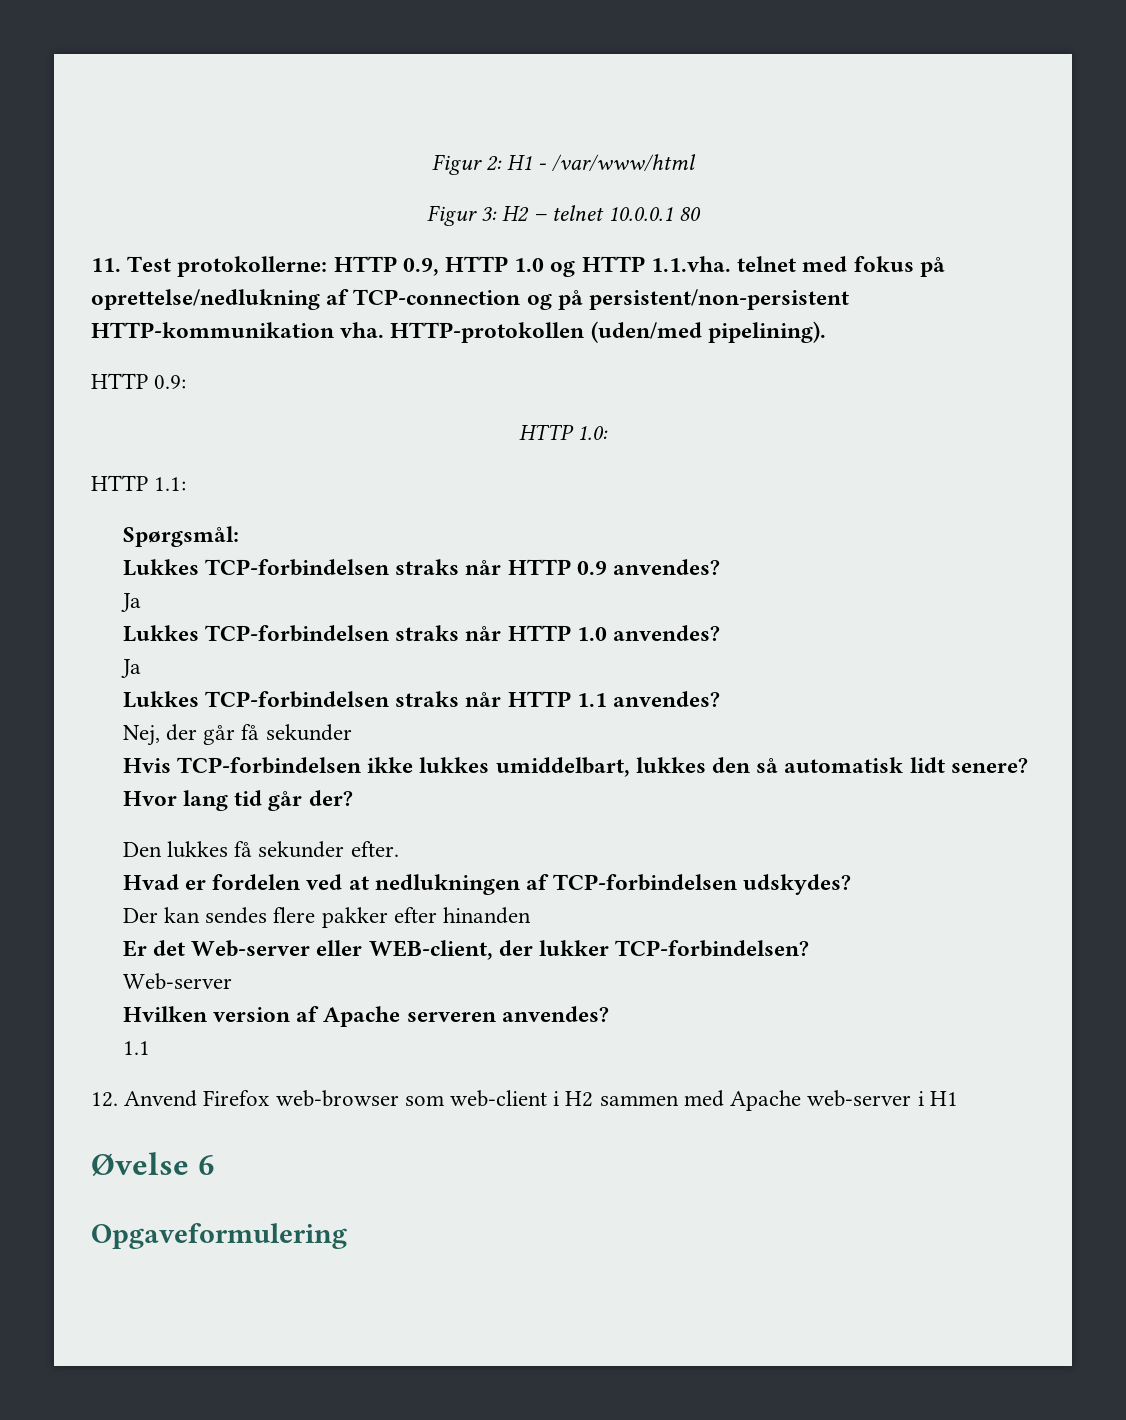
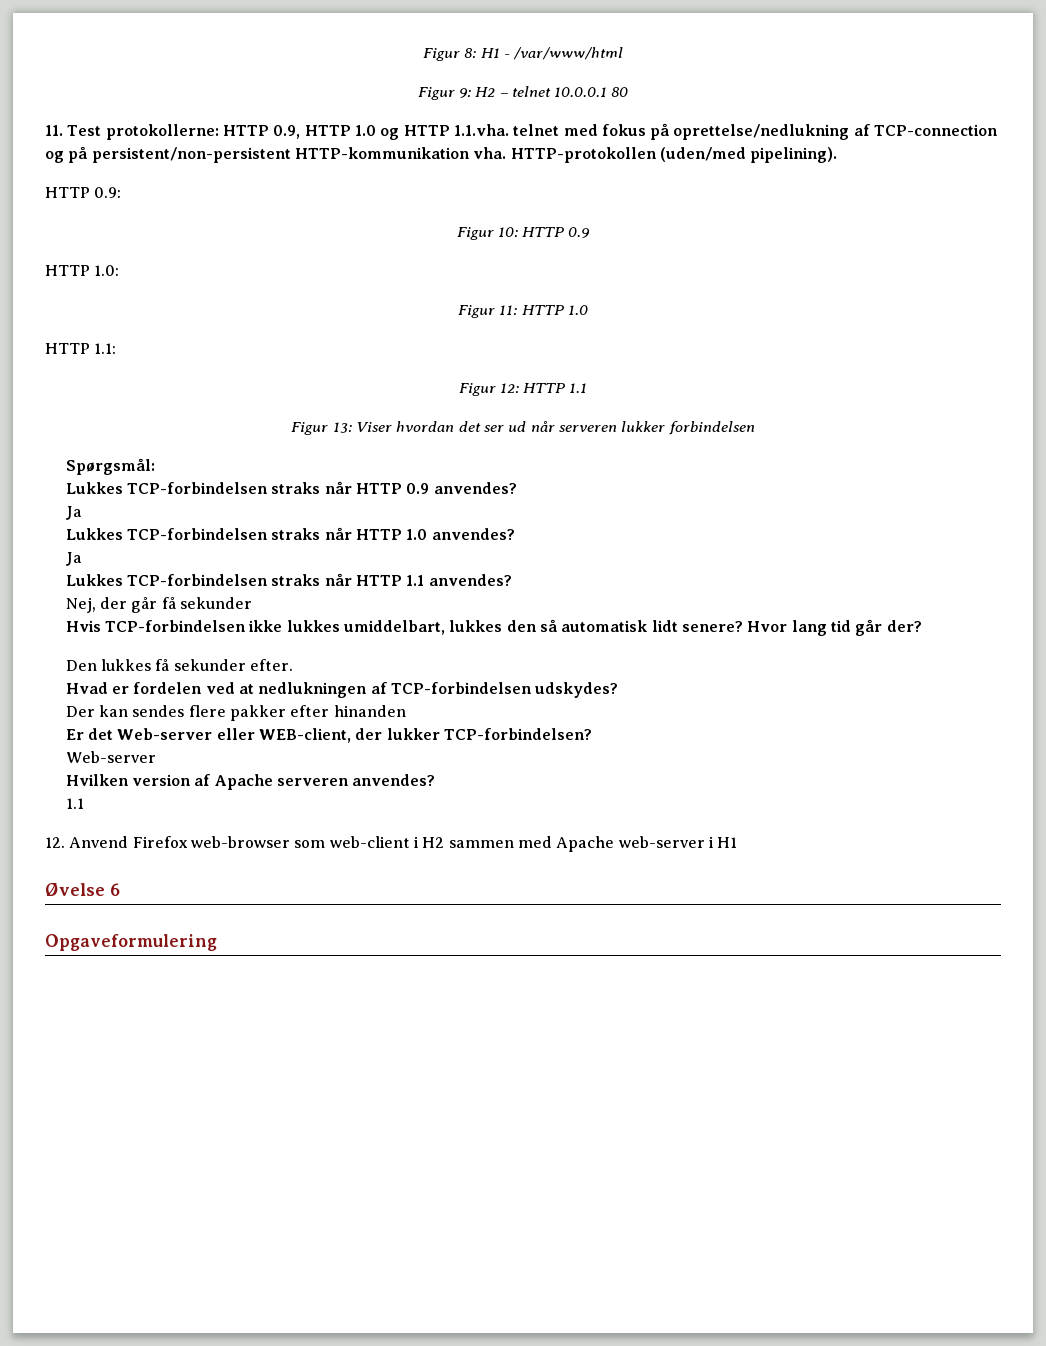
[431,154,502,175] Figur 2: -> [422,48,477,61] Figur 8:
[481,207,498,221] 3: -> [458,88,471,98] 9:
[518,424,609,440] [91,475,187,491] HTTP 1.0: // HTTP 1.1: -> [456,227,591,240] [45,265,120,276] [458,305,588,318] [45,343,117,354] [458,383,588,396] [291,421,755,435] Figur 10: HTTP 0.9 // HTTP 1.0: // Figur 11: HTTP 1.0 // HTTP 1.1: // Figur 12: HTTP 1.1 // Figur 13: Viser hvordan det ser ud når serveren lukker forbindelsen

